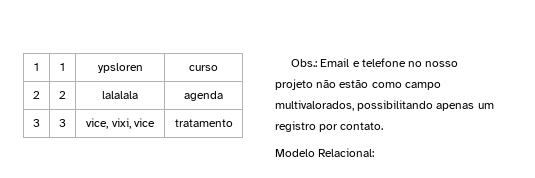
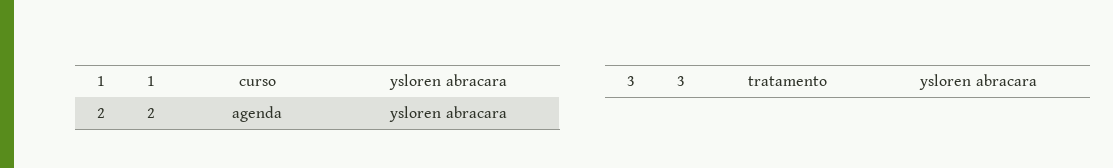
[97,63,143,73] [189,65,218,71] ypsloren | curso -> [238,79,276,86] [389,74,507,90] curso | ysloren abracara
[102,91,138,99] [184,91,223,101] lalalala | agenda -> [232,106,282,122] [389,106,507,122] agenda | ysloren abracara
[86,118,155,129] [174,119,233,127] [291,58,459,67] [275,79,441,90] [275,100,494,111] [275,121,384,132] [275,148,375,157] vice, vixi, vice | tratamento // Obs.: Email e telefone no nosso projeto não estão como campo multivalorados, possibilitando apenas um registro por contato. // Modelo Relacional: -> [747,76,827,86] [919,74,1037,90] tratamento | ysloren abracara

